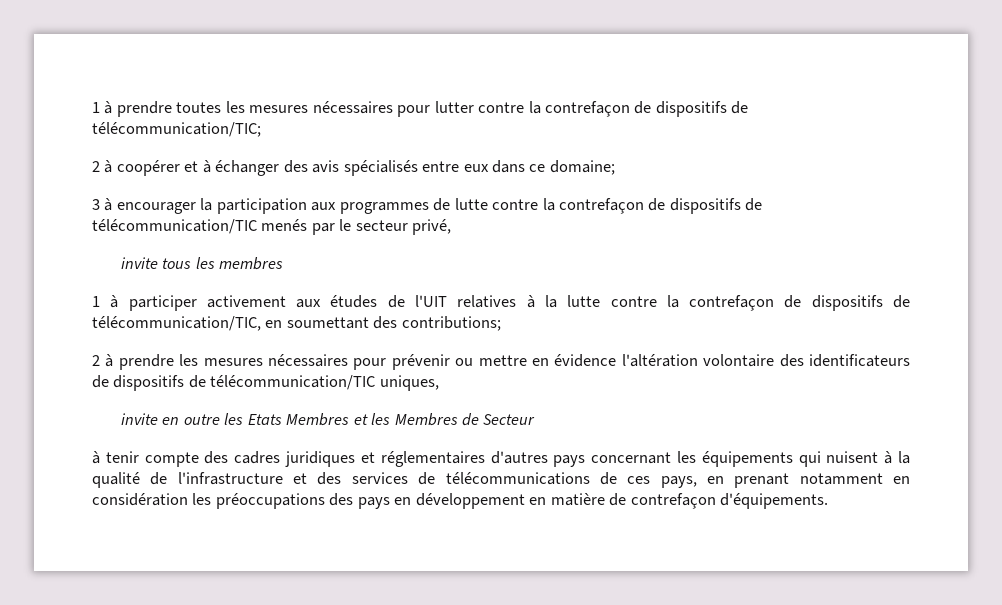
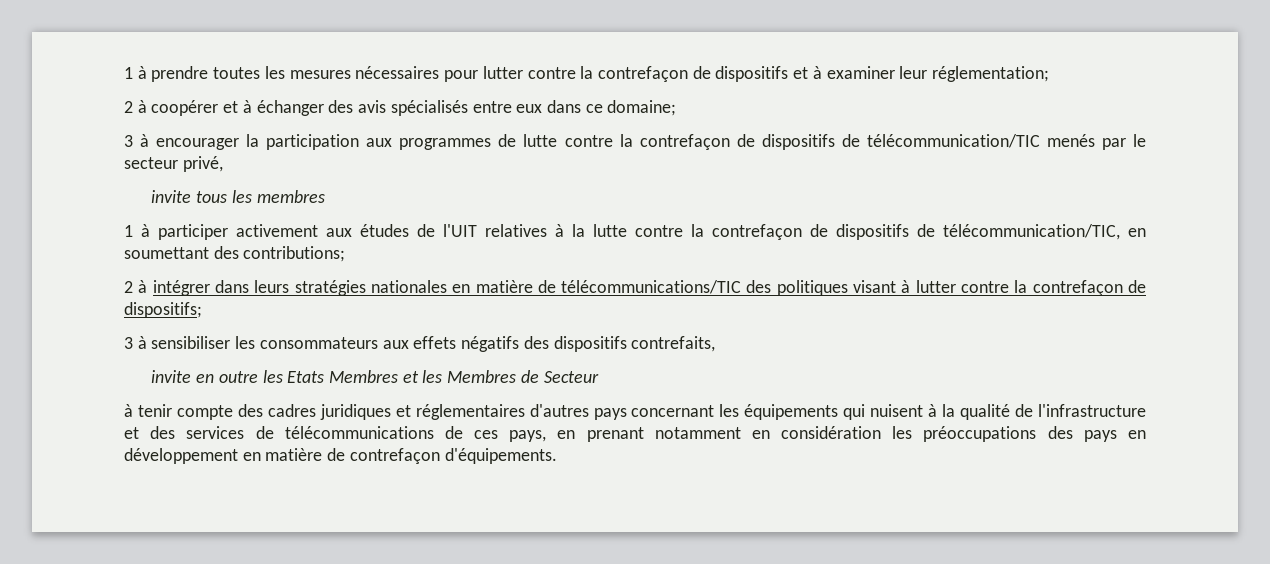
[731,101,749,114] [92,122,261,137] de télécommunication/TIC; -> [793,66,1050,82] et à examiner leur réglementation;
[118,354,910,370] [92,375,439,391] prendre les mesures nécessaires pour prévenir ou mettre en évidence l'altération volontaire des identificateurs de dispositifs de télécommunication/TIC uniques, -> [152,280,1146,296] [124,302,202,318] [124,336,716,352] intégrer dans leurs stratégies nationales en matière de télécommunications/TIC des politiques visant à lutter contre la contrefaçon de dispositifs; // 3 à sensibiliser les consommateurs aux effets négatifs des dispositifs contrefaits,

